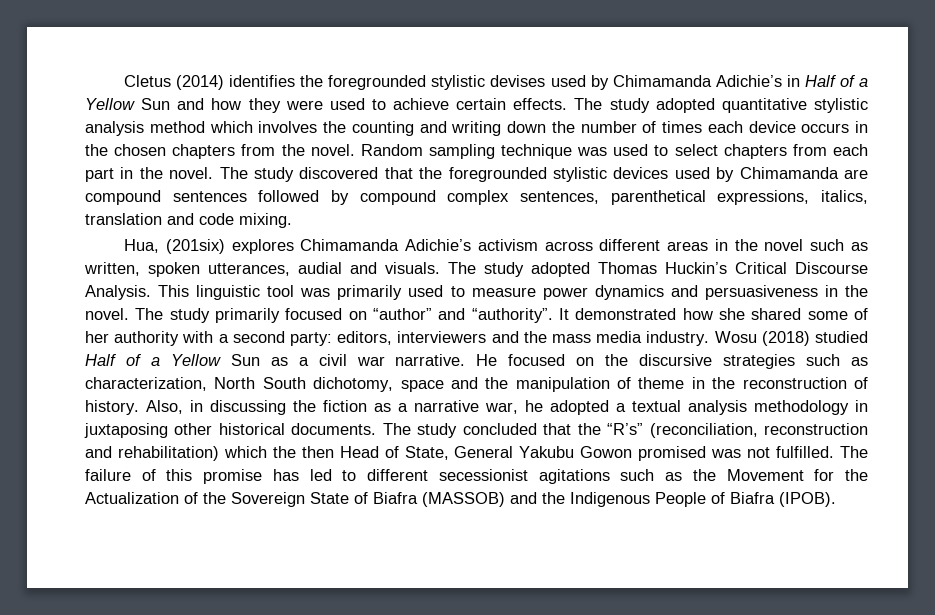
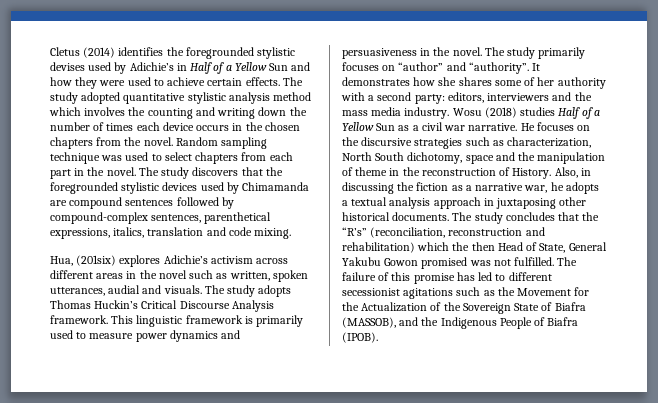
[612,75,712,87] Chimamanda -> (127, 68) none
[299,167,379,179] discovered -> [192,167,239,176] discovers
[359,190,510,205] compound complex -> [50,212,148,224] compound-complex
[300,239,400,251] Chimamanda -> (161, 261) none
[531,262,590,277] adopted -> [258,285,292,297] adopts
[85,285,331,300] Analysis. This linguistic tool was -> [231,300,274,312] [50,315,253,327] Analysis framework. This linguistic framework is
[285,308,343,320] focused -> [342,62,379,71] focuses
[575,308,677,320] demonstrated -> [342,77,410,86] demonstrates
[751,308,802,320] shared -> [458,77,492,86] shares
[815,331,868,343] studied -> [520,107,556,116] studies
[508,354,566,366] focused -> [536,122,574,131] focuses
[85,400,139,415] history. -> [512,168,552,179] History.
[550,400,609,415] adopted -> [565,182,599,194] adopts
[754,400,849,415] methodology -> [433,197,481,209] approach
[462,423,537,435] concluded -> [505,212,555,221] concludes
[422,492,505,507] (MASSOB) -> [342,317,396,328] (MASSOB),

